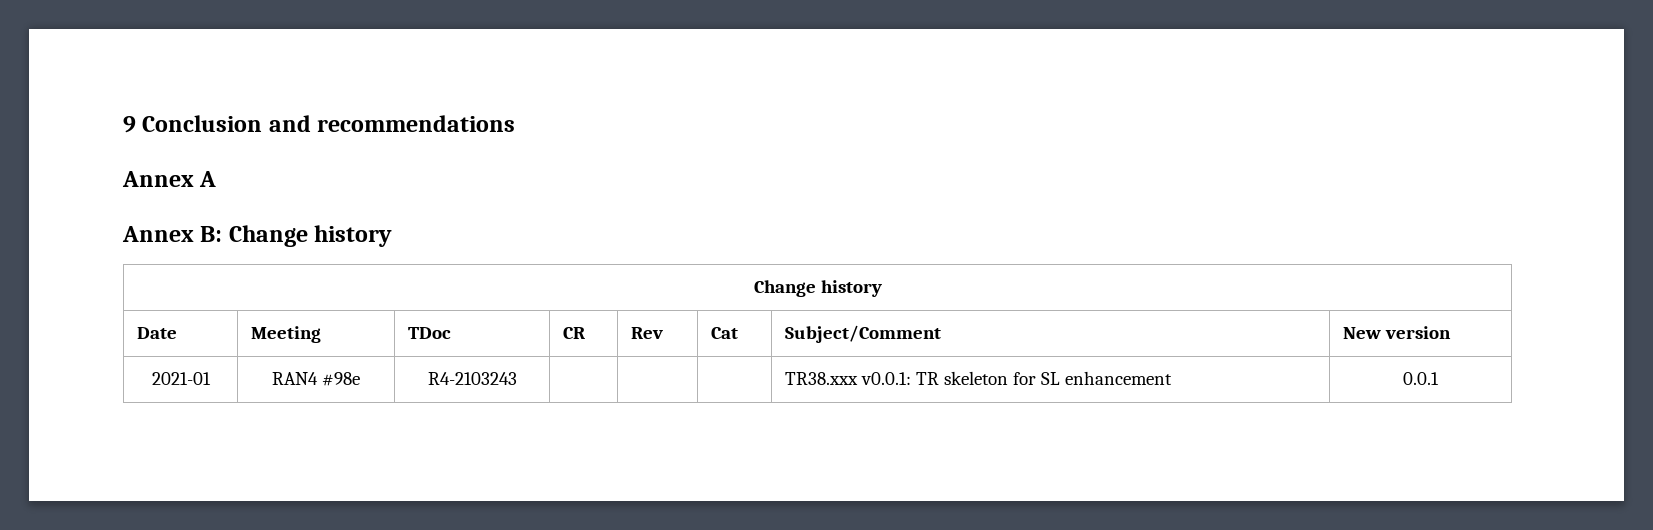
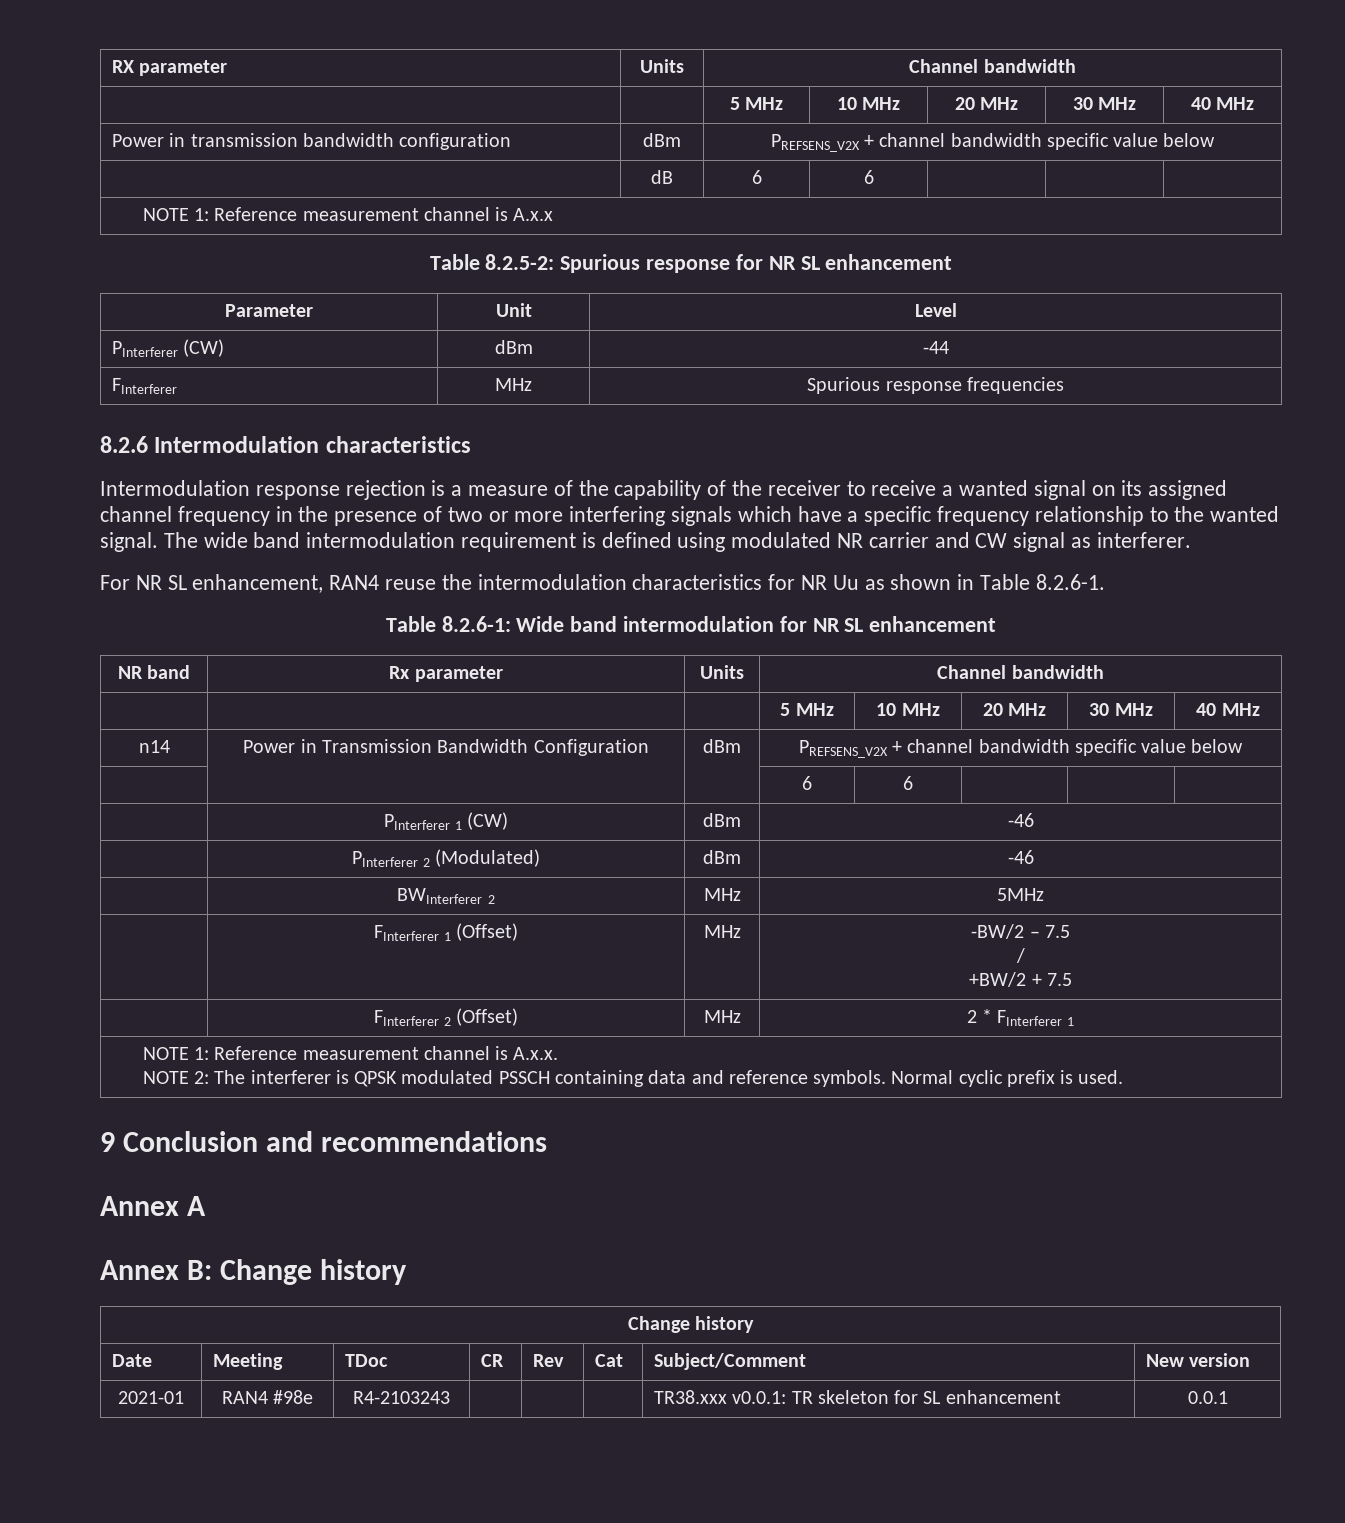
(123, 124) none -> [111,60,228,76] [640,59,684,73] [909,59,1076,73] [729,97,784,110] [836,97,901,110] [954,97,1019,110] [1072,97,1137,110] [1190,97,1255,110] [111,133,512,150] [643,133,681,147] [770,133,1216,152] [651,170,673,184] [751,170,762,184] [863,170,874,184] [142,207,554,221] [429,254,953,273] [225,304,313,317] [495,303,532,317] [914,303,957,317] [111,339,225,357] [494,340,533,354] [922,341,949,354] [111,378,177,394] [495,378,532,391] [807,377,1064,394] [100,436,471,453] [100,480,1228,500] [100,506,1280,526] [100,532,1191,552] [100,574,1105,593] [385,616,997,632] [117,665,191,679] [389,666,503,682] [700,665,744,679] [937,665,1104,679] [780,703,834,716] [876,703,940,716] [982,703,1047,716] [1089,703,1153,716] [1196,703,1260,716] [138,740,170,753] [243,739,649,756] [703,739,741,753] [798,739,1244,758] [802,776,812,790] [903,776,913,790] [383,812,509,830] [703,813,741,827] [1007,813,1034,827] [351,849,541,867] [703,850,741,864] [1007,850,1034,864] [397,888,495,904] [703,888,741,901] [997,888,1044,901] [373,923,519,941] [703,925,741,938] [971,924,1070,939] [1015,948,1025,963] [969,972,1072,987] [373,1008,519,1026] [703,1010,741,1023] [966,1009,1075,1026] [142,1046,559,1060] [142,1070,1124,1087] RX parameter | Units | Channel bandwidth // | | 5 MHz | 10 MHz | 20 MHz | 30 MHz | 40 MHz // Power in transmission bandwidth configuration | dBm | PREFSENS_V2X + channel bandwidth specific value below // | dB | 6 | 6 | | | // NOTE 1: Reference measurement channel is A.x.x // Table 8.2.5-2: Spurious response for NR SL enhancement // Parameter | Unit | Level // PInterferer (CW) | dBm | -44 // FInterferer | MHz | Spurious response frequencies // 8.2.6 Intermodulation characteristics // Intermodulation response rejection is a measure of the capability of the receiver to receive a wanted signal on its assigned channel frequency in the presence of two or more interfering signals which have a specific frequency relationship to the wanted signal. The wide band intermodulation requirement is defined using modulated NR carrier and CW signal as interferer. // For NR SL enhancement, RAN4 reuse the intermodulation characteristics for NR Uu as shown in Table 8.2.6-1. // Table 8.2.6-1: Wide band intermodulation for NR SL enhancement // NR band | Rx parameter | Units | Channel bandwidth // | | | 5 MHz | 10 MHz | 20 MHz | 30 MHz | 40 MHz // n14 | Power in Transmission Bandwidth Configuration | dBm | PREFSENS_V2X + channel bandwidth specific value below // | | | 6 | 6 | | | // | PInterferer 1 (CW) | dBm | -46 // | PInterferer 2 (Modulated) | dBm | -46 // | BWInterferer 2 | MHz | 5MHz // | FInterferer 1 (Offset) | MHz | -BW/2 – 7.5 // / // +BW/2 + 7.5 // | FInterferer 2 (Offset) | MHz | 2 * FInterferer 1 // NOTE 1: Reference measurement channel is A.x.x. // NOTE 2: The interferer is QPSK modulated PSSCH containing data and reference symbols. Normal cyclic prefix is used. //

